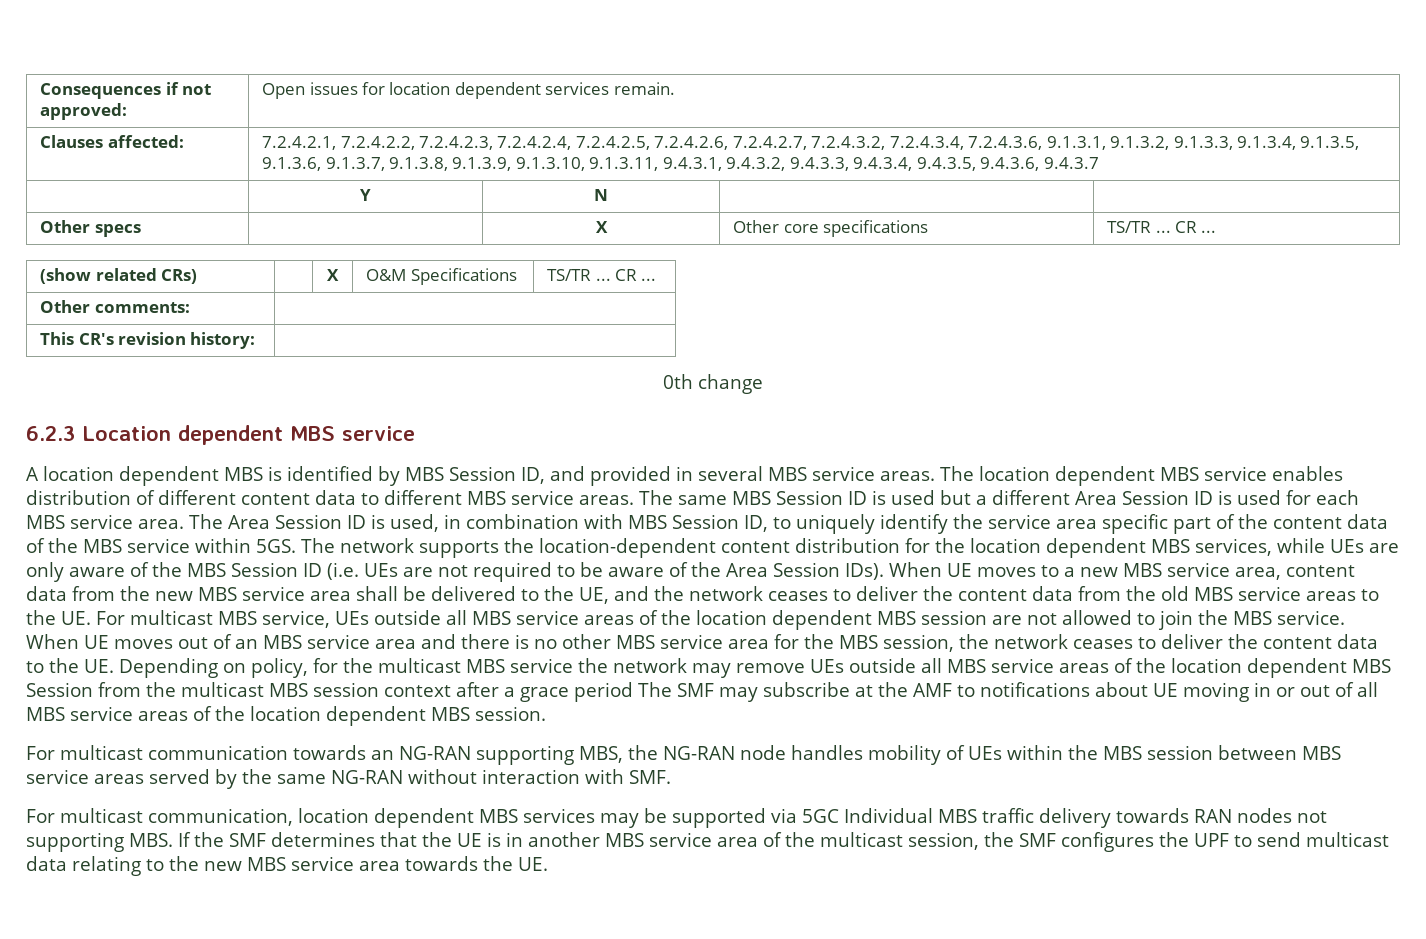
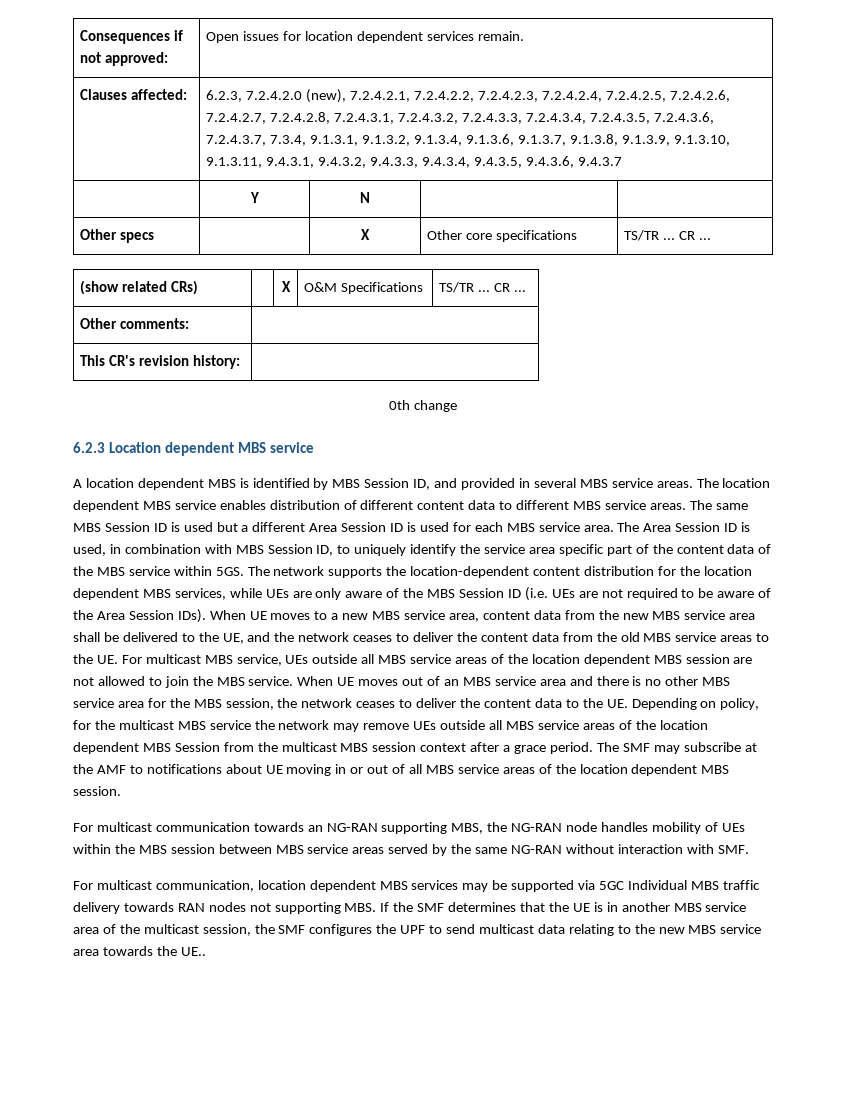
(184, 141) none -> [206,89,347,103] 6.2.3, 7.2.4.2.0 (new),
[811,136,1360,150] 7.2.4.3.2, 7.2.4.3.4, 7.2.4.3.6, 9.1.3.1, 9.1.3.2, 9.1.3.3, 9.1.3.4, 9.1.3.5, -> [270,112,714,124] [206,135,462,146] 7.2.4.2.8, 7.2.4.3.1, 7.2.4.3.2, 7.2.4.3.3, 7.2.4.3.4, 7.2.4.3.5, 7.2.4.3.6, 7.2.4.3.7, 7.3.4, 9.1.3.1, 9.1.3.2, 9.1.3.4,
[574,682,633,702] period -> [549,742,593,754] period.
[518,857,548,871] UE. -> [180,947,206,956] UE..

